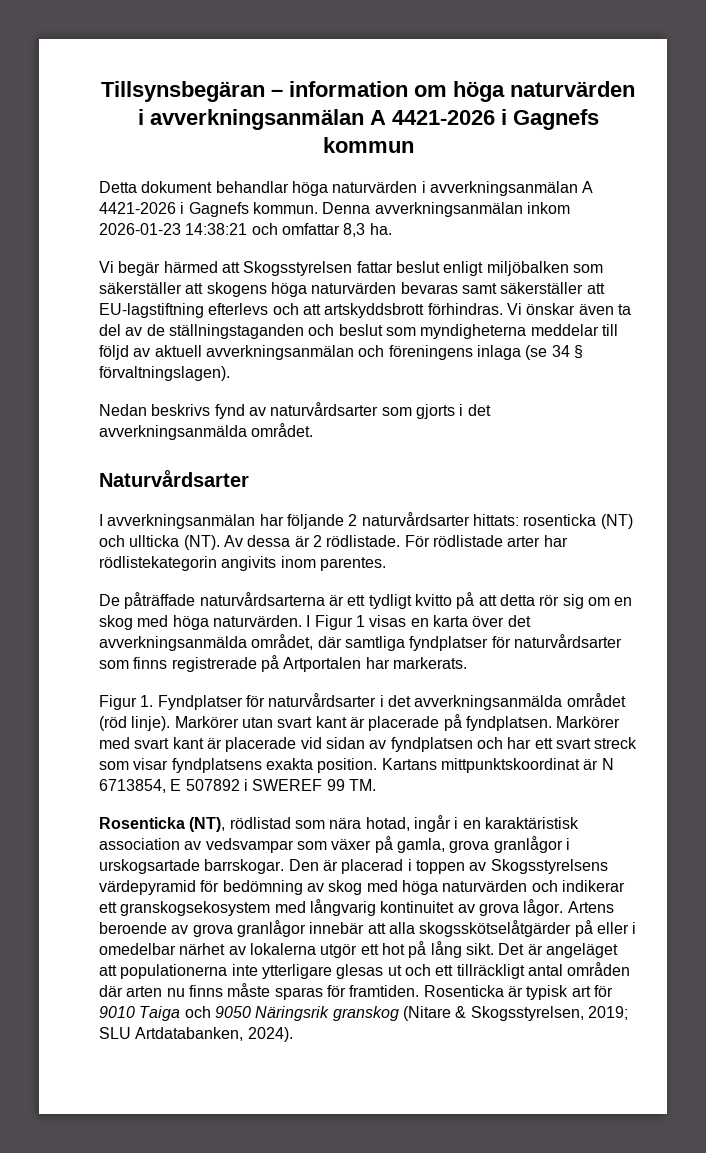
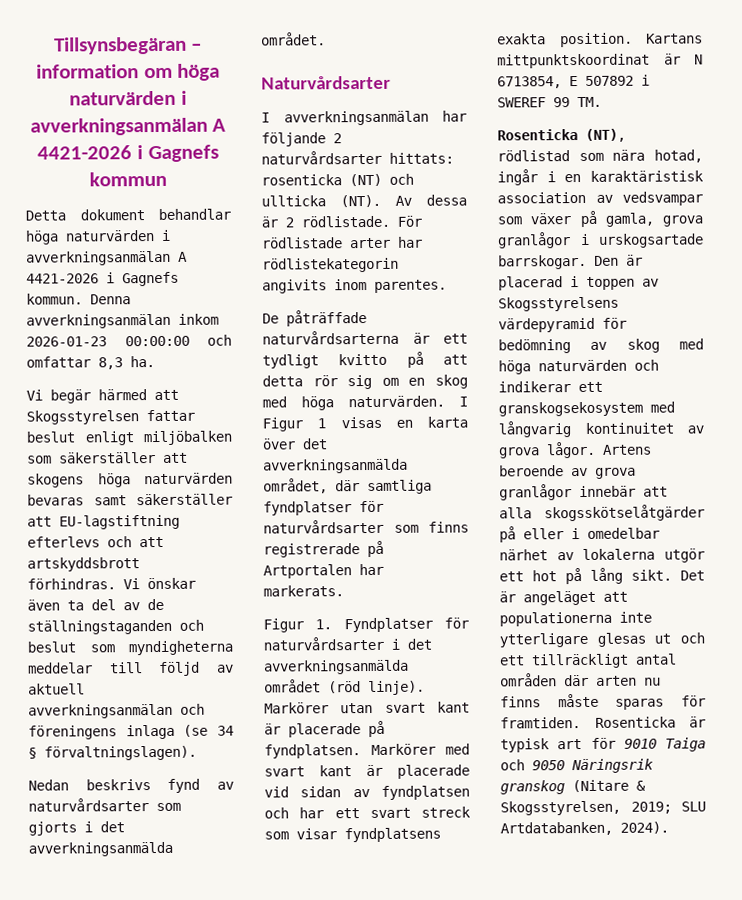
[185,223,248,235] 14:38:21 -> [124,335,190,347] 00:00:00

